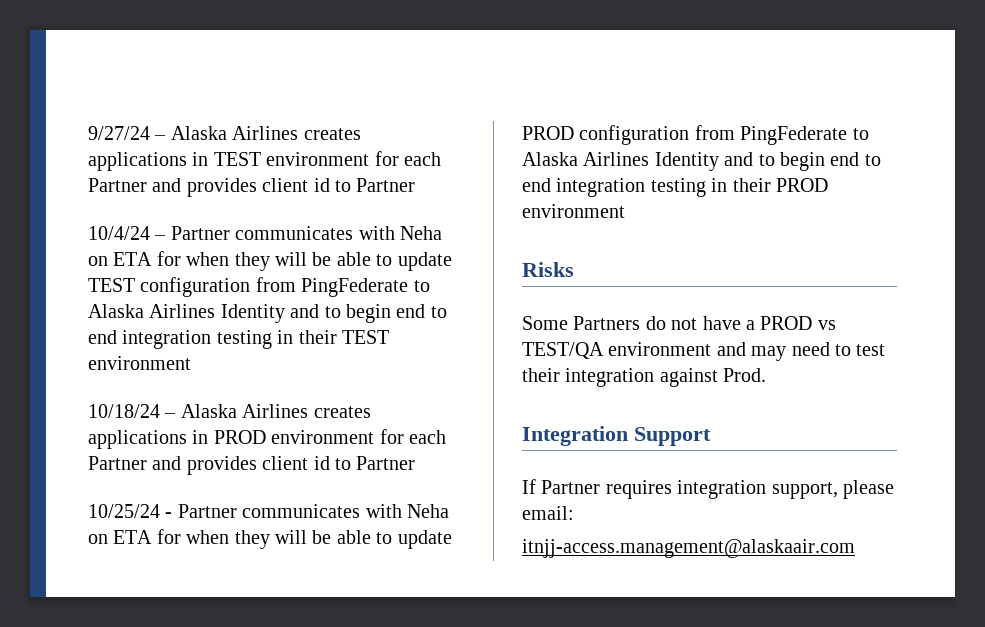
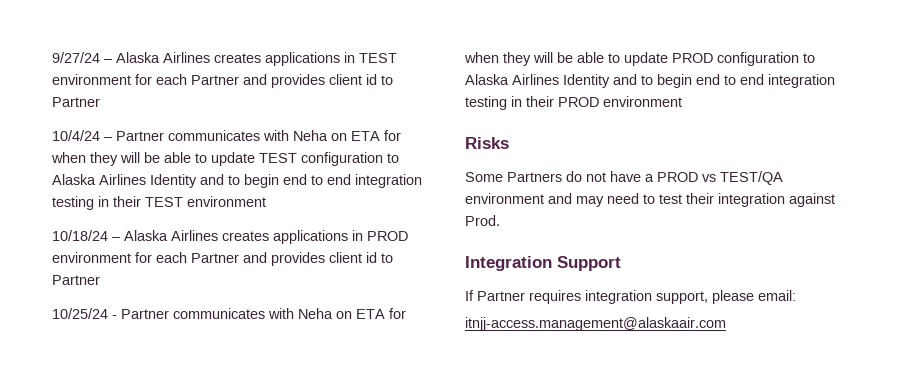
[255,277,409,297] from PingFederate -> (383, 159) none
[694,125,848,145] from PingFederate -> (799, 59) none

